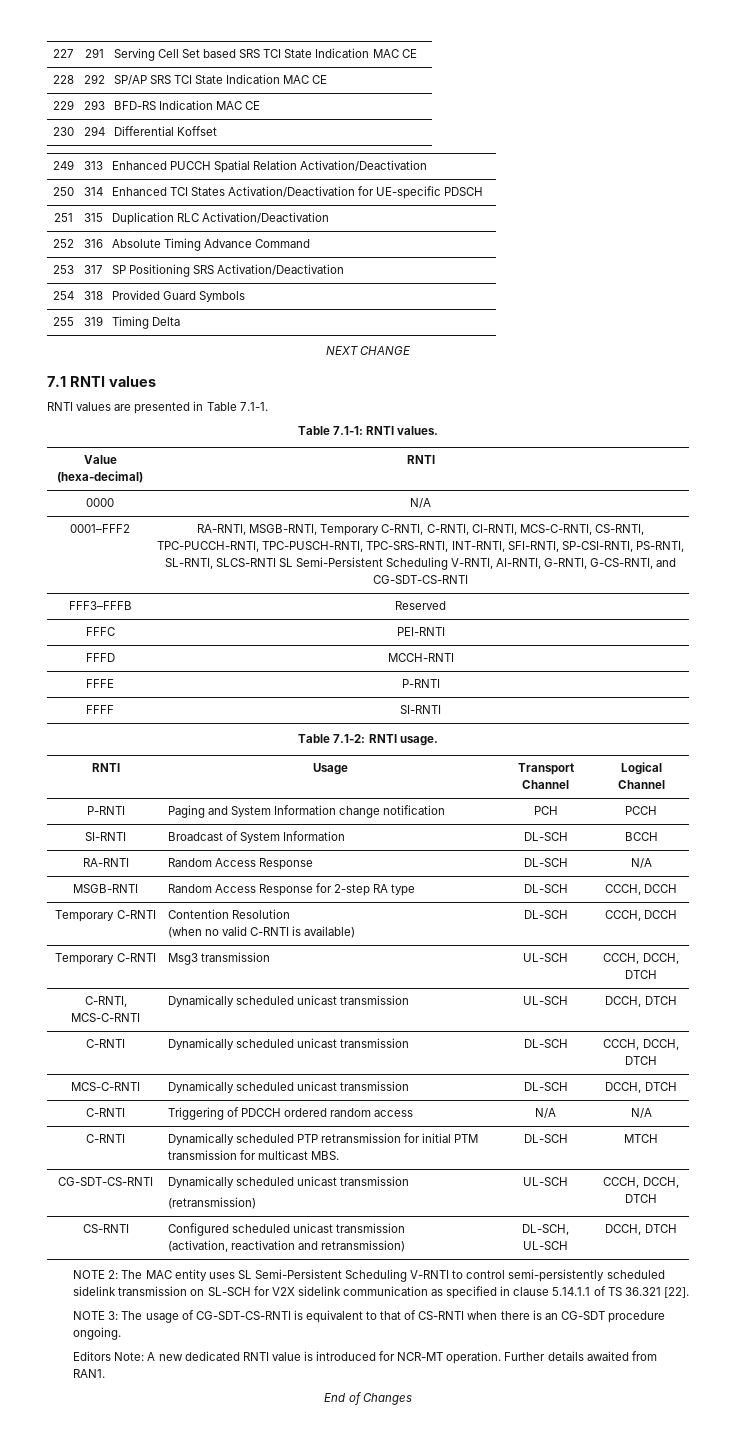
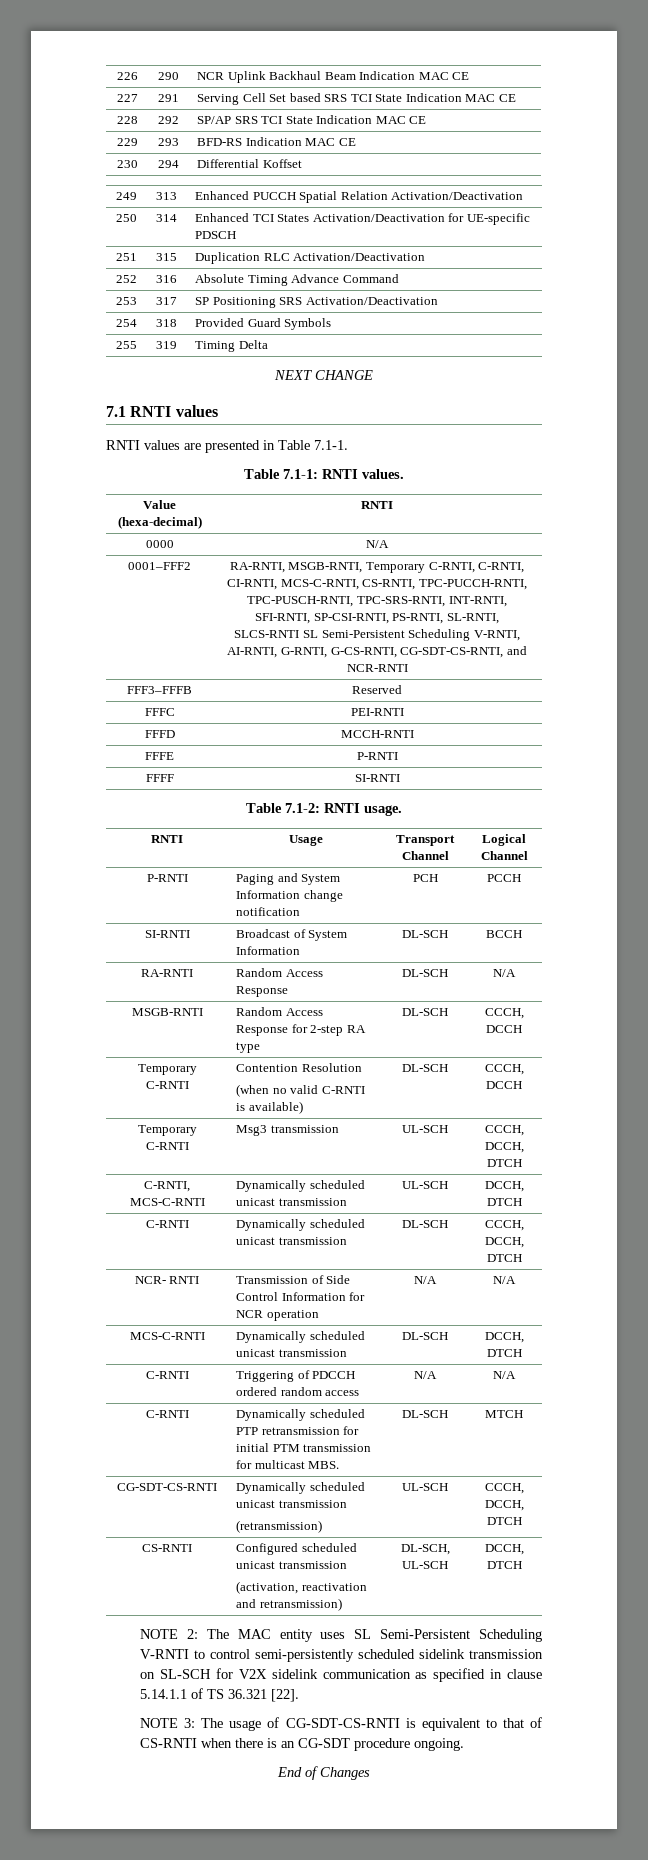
(52, 53) none -> [116,72,138,80] [157,72,179,80] [197,71,470,83] 226 | 290 | NCR Uplink Backhaul Beam Indication MAC CE //
[656,558,677,567] [373,575,468,584] and CG-SDT-CS-RNTI -> [400,646,527,658] [346,664,408,672] CG-SDT-CS-RNTI, and NCR-RNTI
(657, 1060) none -> [134,1276,200,1284] [236,1275,351,1284] [236,1292,366,1301] [236,1310,319,1321] [414,1276,437,1284] [493,1276,516,1284] // NCR- RNTI | Transmission of Side Control Information for NCR operation | N/A | N/A
[73,1351,657,1364] [73,1369,106,1378] // Editors Note: A new dedicated RNTI value is introduced for NCR-MT operation. Further details awaited from RAN1. -> (465, 1744) none

